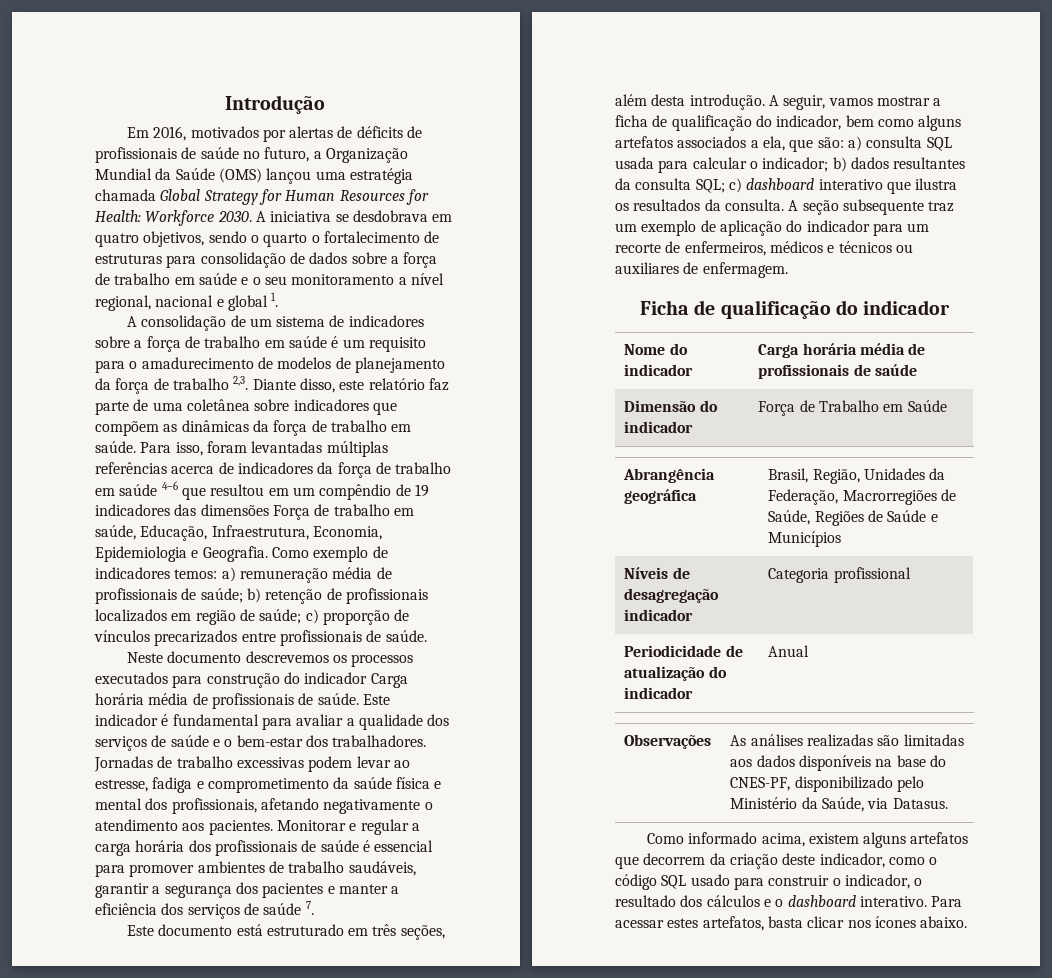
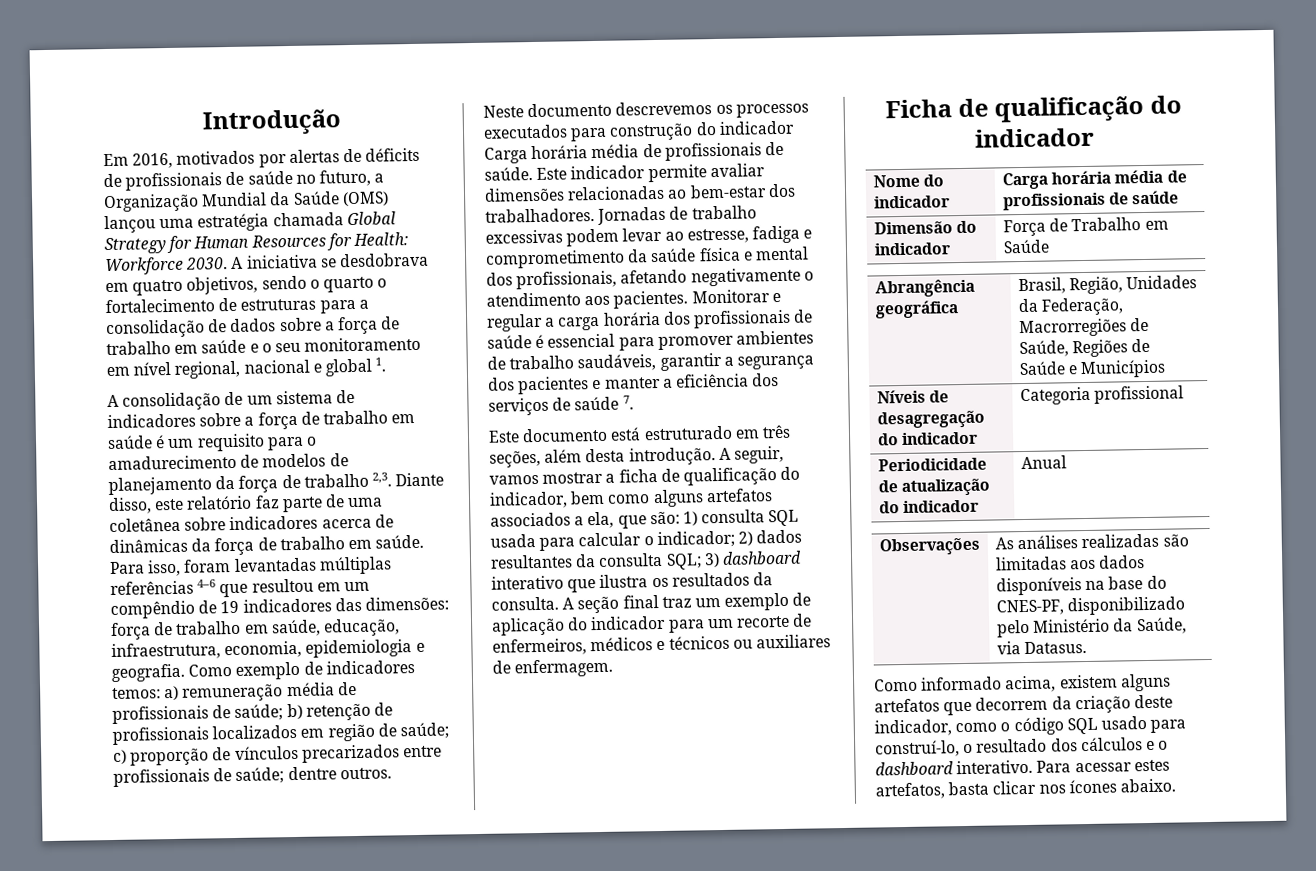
(197, 261) none -> [358,299,369,309] a
[398,277,407,285] a -> [106,366,130,377] em
[372,402,397,415] [95,421,178,436] que compõem as -> [321,514,394,529] acerca de
[171,462,452,478] [95,484,158,496] acerca de indicadores da força de trabalho em saúde -> (194, 588) none
[200,504,310,520] dimensões Força -> [364,596,449,611] [111,622,151,640] dimensões: força
[140,525,382,541] [95,546,268,562] Educação, Infraestrutura, Economia, Epidemiologia e Geografia. -> [322,618,400,637] [111,639,425,660] [111,663,185,682] educação, infraestrutura, economia, epidemiologia e geografia.
[385,630,427,642] saúde. -> [235,766,392,784] saúde; dentre outros.
[161,714,450,730] [95,735,233,751] é fundamental para avaliar a qualidade dos serviços de saúde e o -> [647,163,765,183] [484,185,688,202] permite avaliar dimensões relacionadas ao
[847,136,862,151] a) -> [682,511,698,526] 1)
[832,157,847,172] b) -> [737,531,753,546] 2)
[728,178,742,193] c) -> [703,553,720,568] 3)
[842,199,924,215] subsequente -> [622,595,659,609] final
(720, 595) none -> [876,433,899,446] do
[768,874,910,889] construir o indicador, -> [875,740,960,758] construí-lo,

